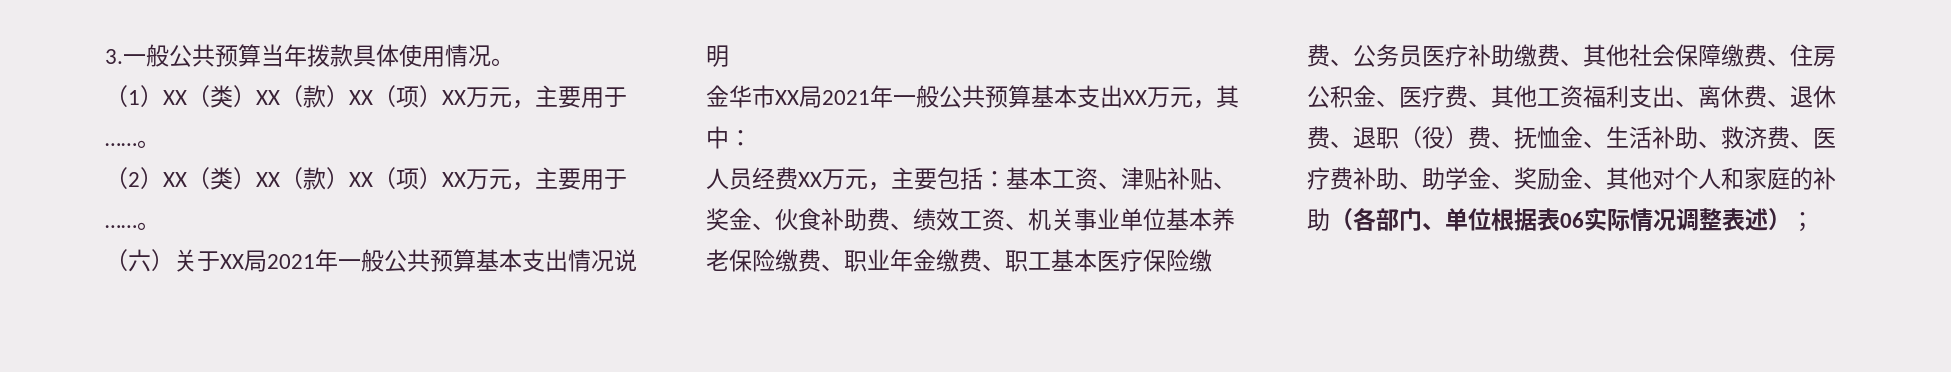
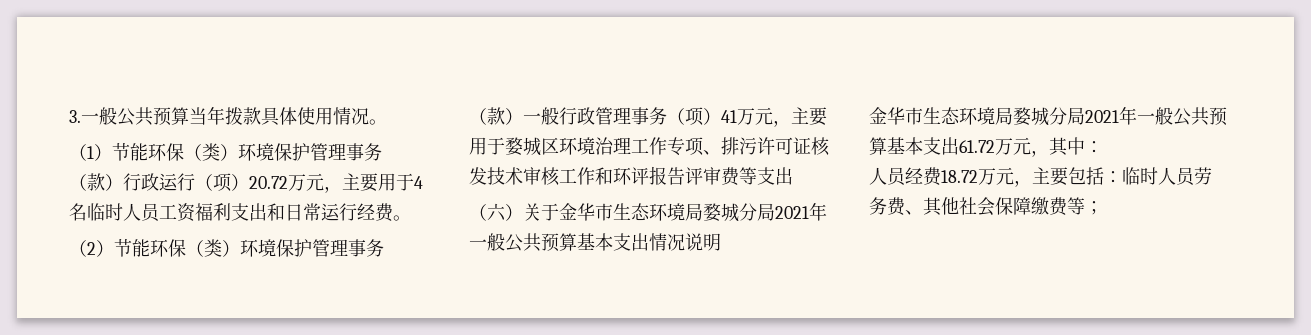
[163,85,627,109] [105,140,160,148] [105,167,627,191] [105,222,160,230] [105,249,244,272] XX（类）XX（款）XX（项）XX万元，主要用于……。 // （2）XX（类）XX（款）XX（项）XX万元，主要用于……。 // （六）关于XX -> [112,143,382,161] [69,173,423,193] [69,203,411,222] [69,239,384,257] [469,107,827,127] [469,137,830,156] [469,166,793,186] [469,203,757,222] 节能环保（类）环境保护管理事务（款）行政运行（项）20.72万元，主要用于4名临时人员工资福利支出和日常运行经费。 // （2）节能环保（类）环境保护管理事务（款）一般行政管理事务（项）41万元，主要用于婺城区环境治理工作专项、排污许可证核发技术审核工作和环评报告评审费等支出 // （六）关于金华市生态环境局婺城分
[775,85,1147,108] XX局2021年一般公共预算基本支出XX -> [923,106,1227,126] [869,137,995,155] 生态环境局婺城分局2021年一般公共预算基本支出61.72
[798,172,822,187] XX -> [941,170,978,183] 18.72
[1006,167,1236,190] [706,208,1235,231] [706,249,1212,272] [1307,44,1537,67] 基本工资、津贴补贴、奖金、伙食补助费、绩效工资、机关事业单位基本养老保险缴费、职业年金缴费、职工基本医疗保险缴费、公务员医疗补助缴 -> [1122,167,1212,186] [869,197,887,215] 临时人员劳务
[1767,44,1836,67] [1307,85,1836,108] [1307,126,1836,149] [1307,167,1836,190] [1307,207,1791,232] 、住房公积金、医疗费、其他工资福利支出、离休费、退休费、退职（役）费、抚恤金、生活补助、救济费、医疗费补助、助学金、奖励金、其他对个人和家庭的补助（各部门、单位根据表06实际情况调整表述） -> [1067,197,1085,215] 等

